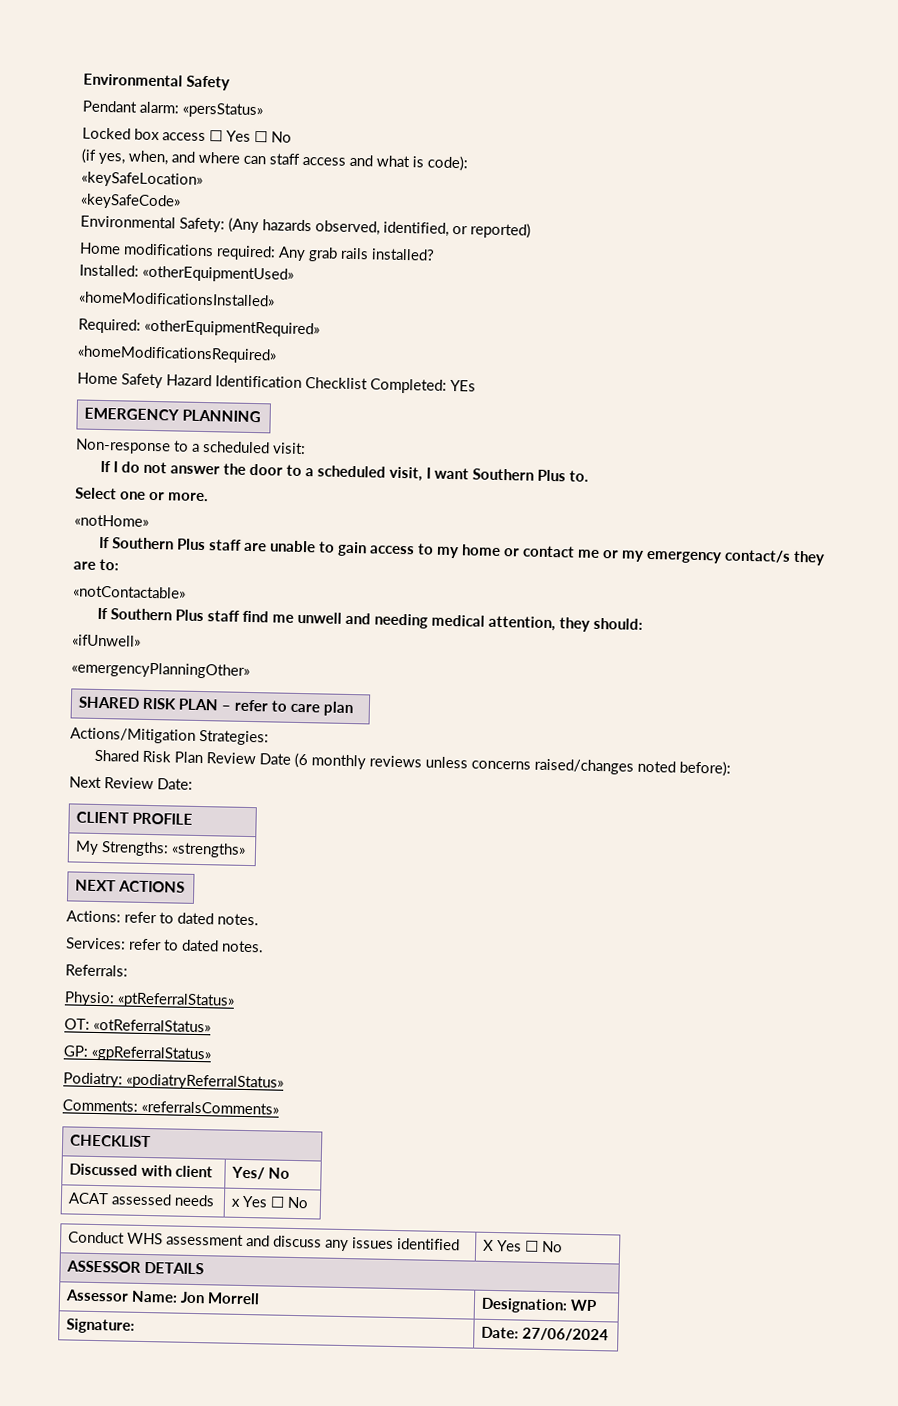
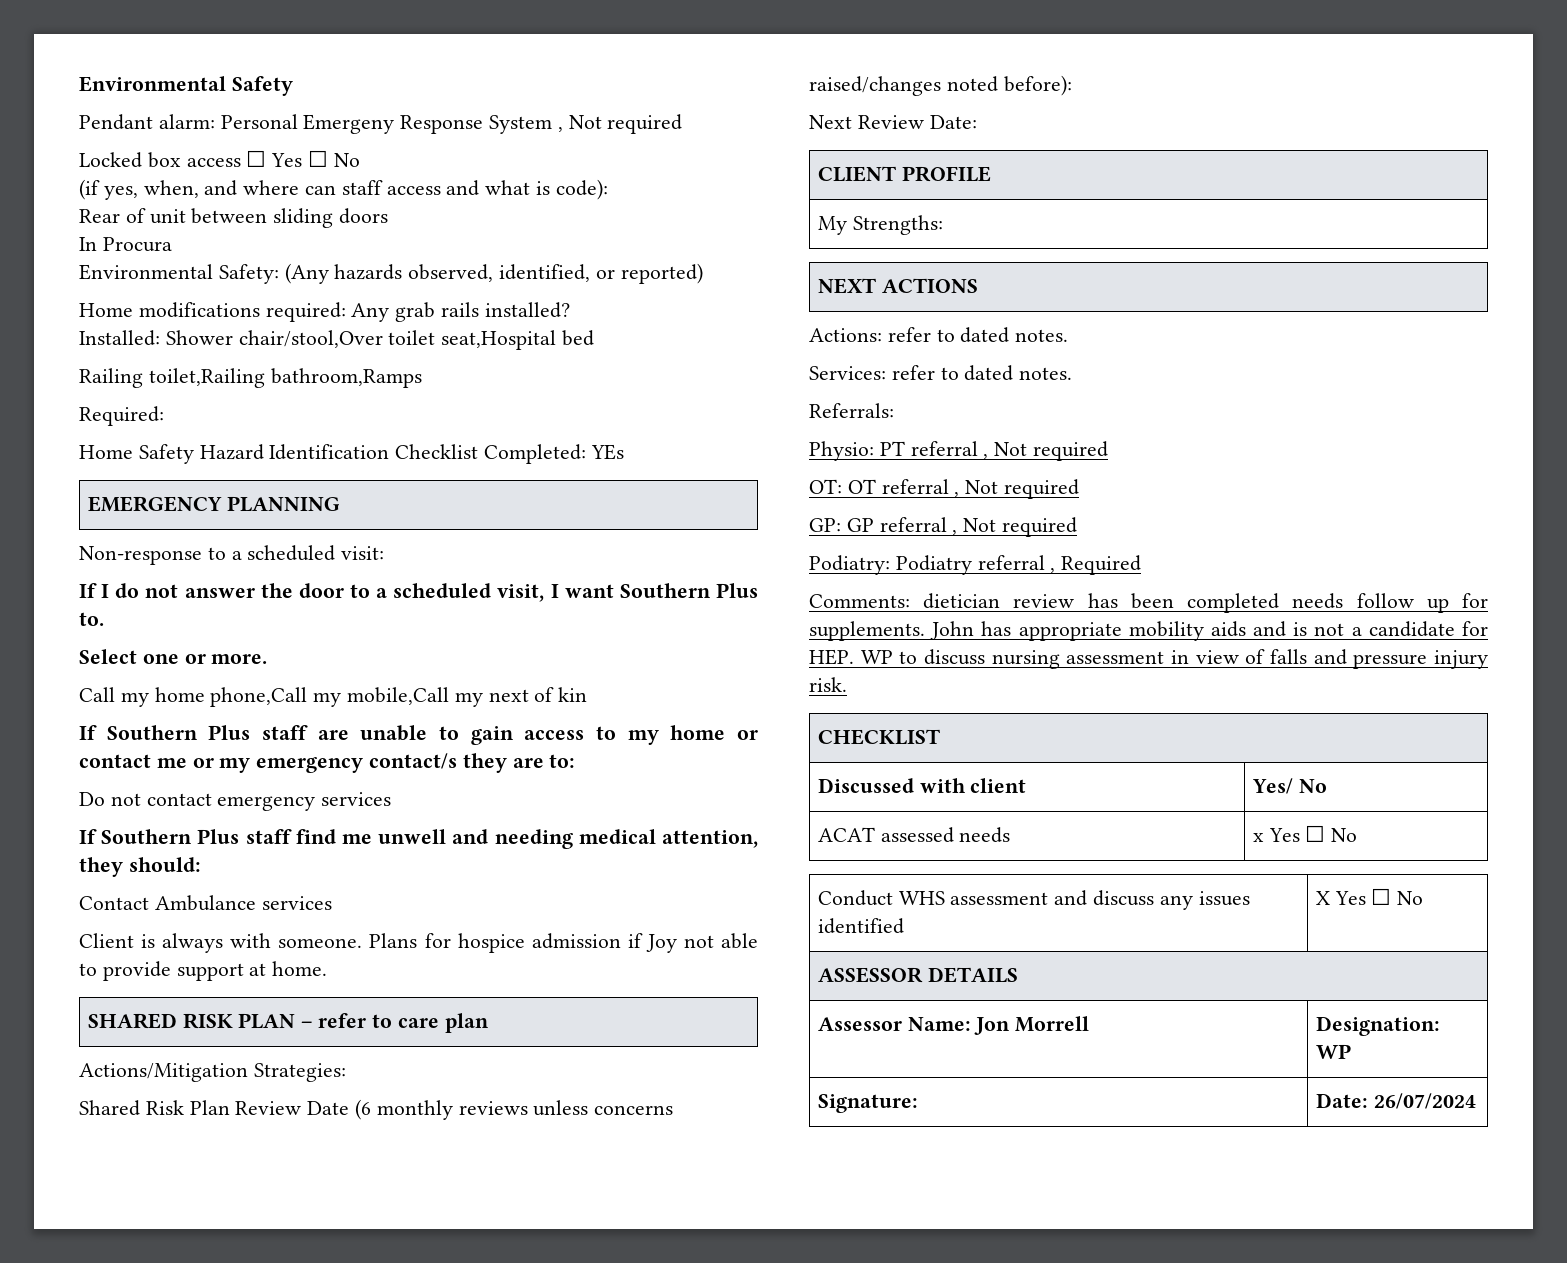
[182,102,263,119] «persStatus» -> [220,114,683,134] Personal Emergeny Response System , Not required
[81,171,203,188] [80,193,181,210] «keySafeLocation» // «keySafeCode» -> [79,208,389,228] [79,237,172,252] Rear of unit between sliding doors // In Procura
[142,265,294,283] [78,291,275,307] «otherEquipmentUsed» // «homeModificationsInstalled» -> [165,330,595,350] [79,368,422,388] Shower chair/stool,Over toilet seat,Hospital bed // Railing toilet,Railing bathroom,Ramps
[144,319,320,338] [77,345,277,364] «otherEquipmentRequired» // «homeModificationsRequired» -> (164, 416) none
[74,514,149,527] «notHome» -> [79,687,588,707] Call my home phone,Call my mobile,Call my next of kin
[73,585,186,599] «notContactable» -> [79,792,392,811] Do not contact emergency services
[72,634,141,647] [71,661,250,679] «ifUnwell» // «emergencyPlanningOther» -> [79,895,332,911] [79,933,758,953] [79,961,328,981] Contact Ambulance services // Client is always with someone. Plans for hospice admission if Joy not able to provide support at home.
[170,842,246,858] «strengths» -> (943, 225) none
[117,992,235,1009] [64,1018,211,1033] [63,1045,212,1063] [63,1072,284,1091] [62,1099,279,1115] «ptReferralStatus» // OT: «otReferralStatus» // GP: «gpReferralStatus» // Podiatry: «podiatryReferralStatus» // Comments: «referralsComments» -> [879,441,1109,461] [809,479,1080,499] [809,517,1078,537] [809,555,1142,575] [809,593,1488,613] [809,621,1488,641] [809,649,1488,669] [809,677,847,692] PT referral , Not required // OT: OT referral , Not required // GP: GP referral , Not required // Podiatry: Podiatry referral , Required // Comments: dietician review has been completed needs follow up for supplements. John has appropriate mobility aids and is not a candidate for HEP. WP to discuss nursing assessment in view of falls and pressure injury risk.
[521,1327,609,1342] 27/06/2024 -> [1373,1093,1476,1109] 26/07/2024

